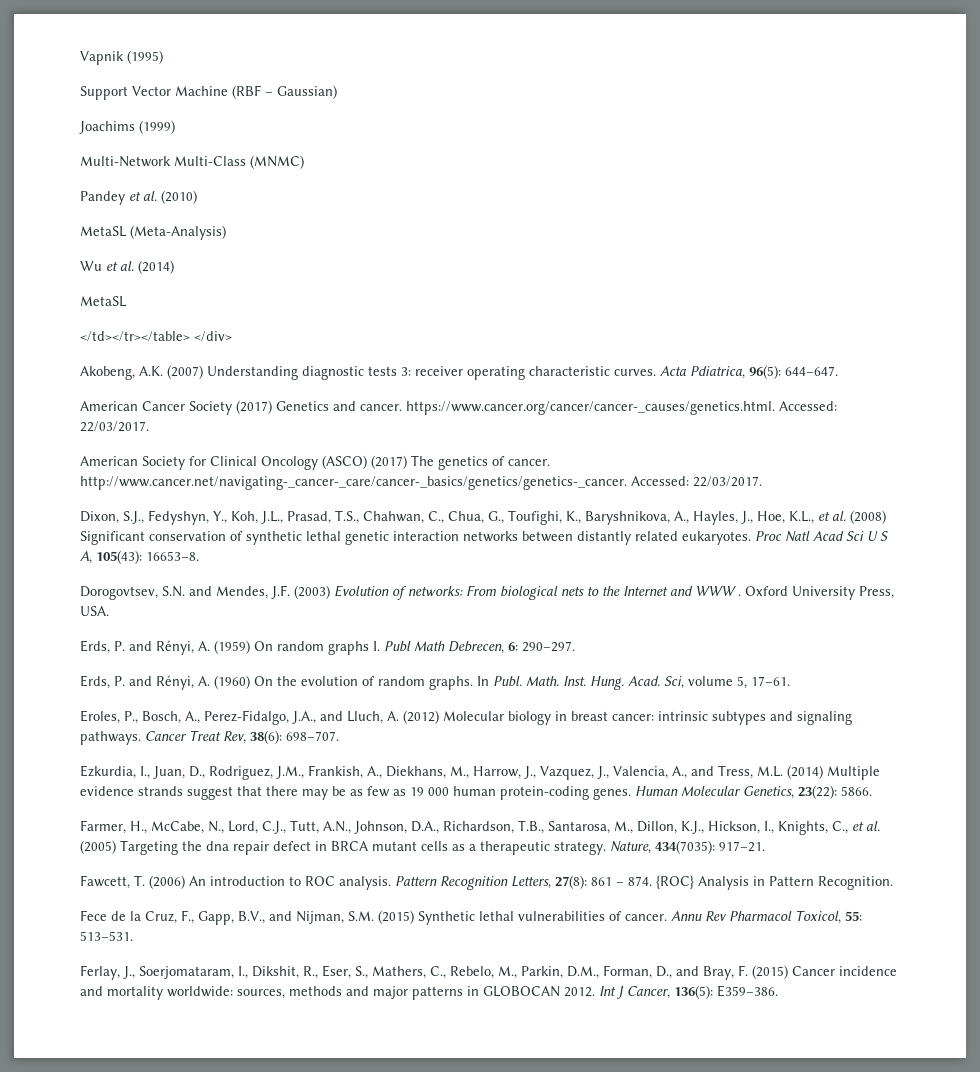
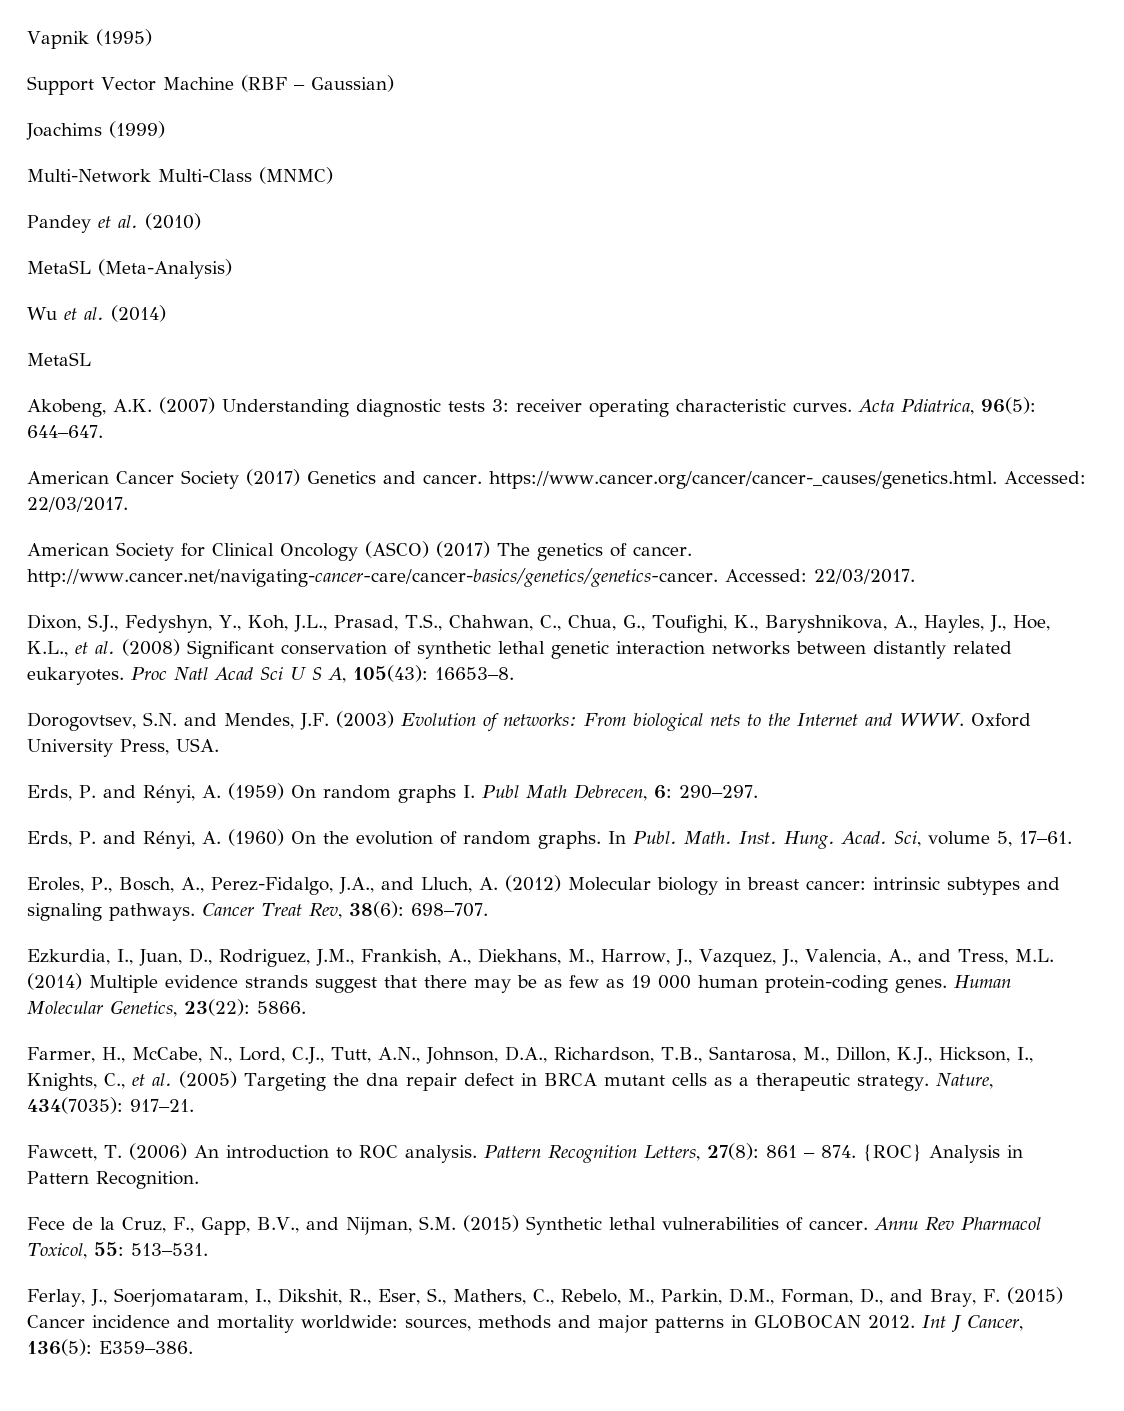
[80,331,232,342] // </td></tr></table> </div> -> (91, 359) none
[80,476,627,490] http://www.cancer.net/navigating-_cancer-_care/cancer-_basics/genetics/genetics-_cancer. -> [27,568,718,587] http://www.cancer.net/navigating-cancer-care/cancer-basics/genetics/genetics-cancer.
[695,586,741,596] WWW . -> [898,713,964,726] WWW.

